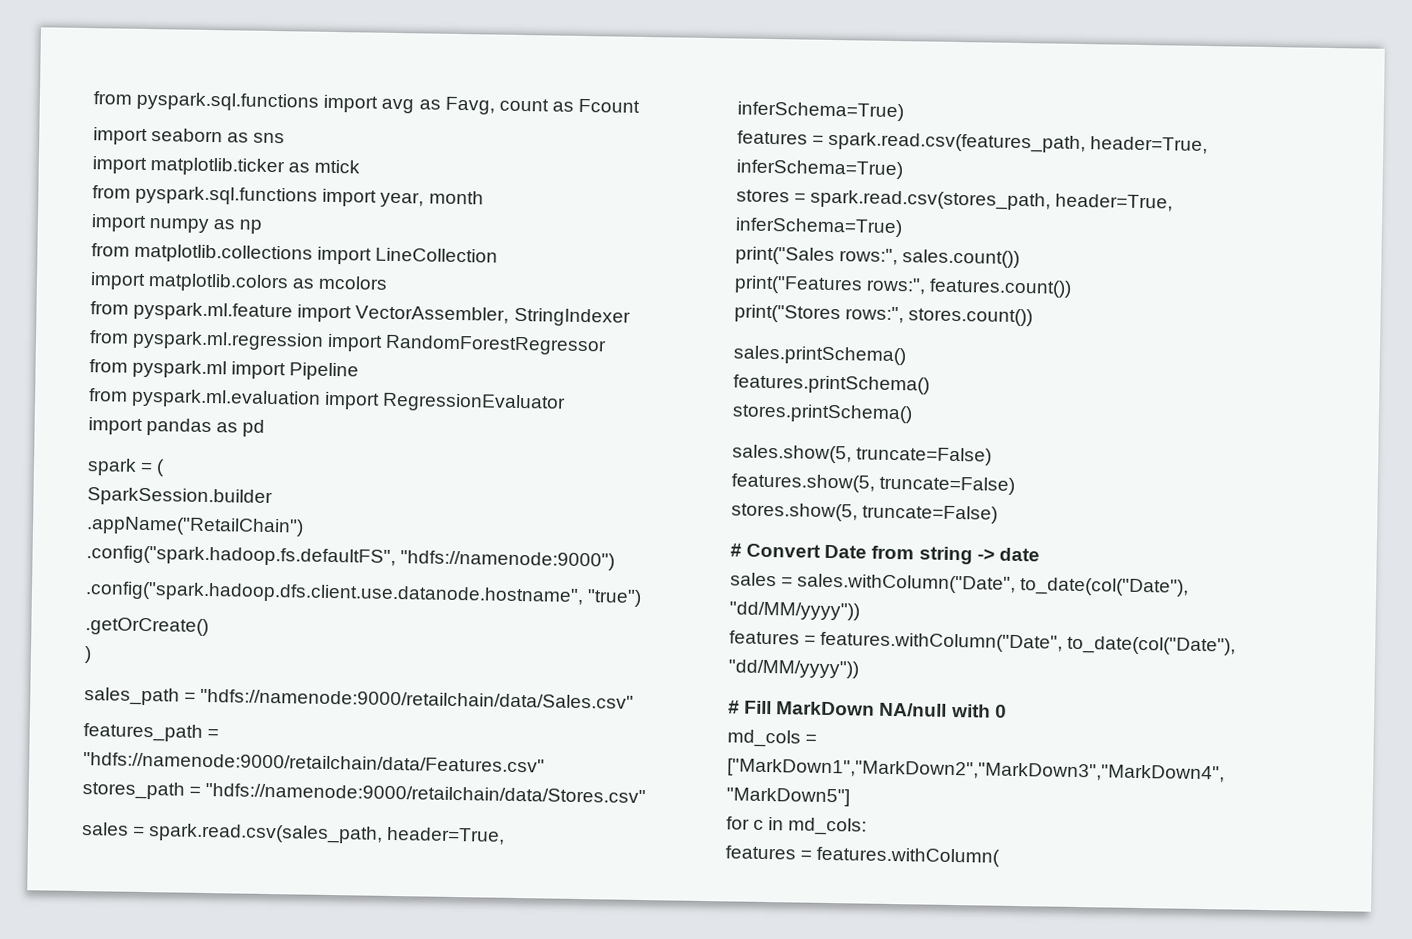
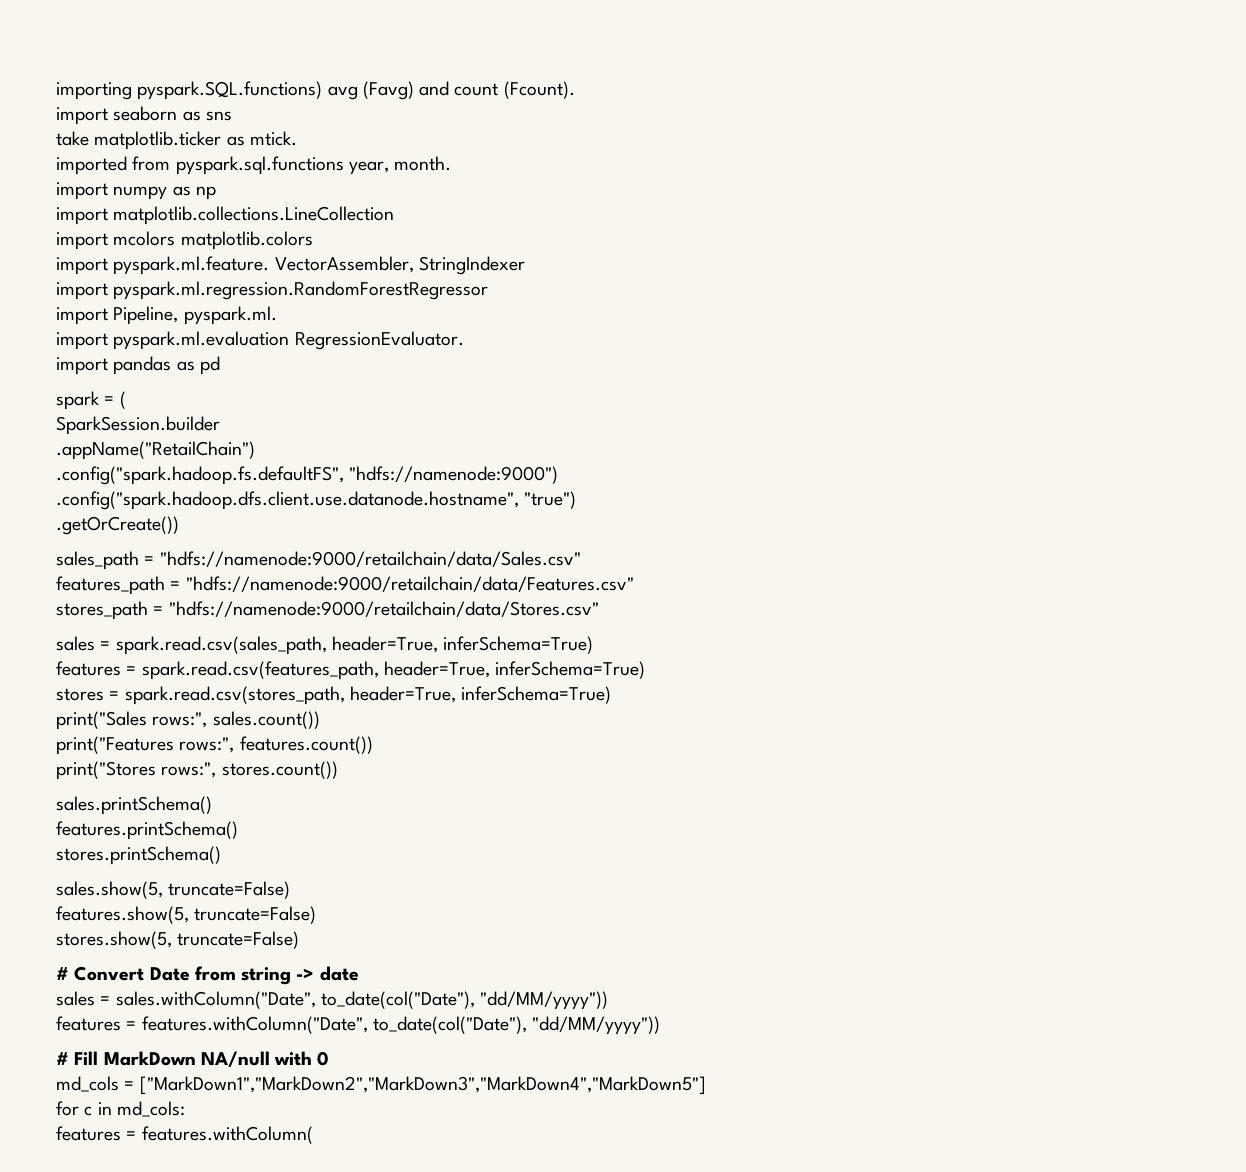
[93,91,641,115] from pyspark.sql.functions import avg as Favg, count as Fcount -> [56,81,575,100] importing pyspark.SQL.functions) avg (Favg) and count (Fcount).
[92,156,147,174] import -> [56,131,89,146] take
[314,159,361,174] [92,185,484,208] mtick // from pyspark.sql.functions import year, month -> [249,131,297,146] [56,156,452,175] mtick. // imported from pyspark.sql.functions year, month.
[91,243,499,265] [90,272,146,290] from matplotlib.collections import LineCollection // import -> [56,206,395,225] [56,231,176,250] import matplotlib.collections.LineCollection // import mcolors
[292,275,389,290] [90,301,631,327] [89,330,608,356] [89,359,360,381] [89,388,567,413] as mcolors // from pyspark.ml.feature import VectorAssembler, StringIndexer // from pyspark.ml.regression import RandomForestRegressor // from pyspark.ml import Pipeline // from pyspark.ml.evaluation import RegressionEvaluator -> [56,256,525,275] [56,281,489,300] [56,306,277,325] [56,331,464,350] // import pyspark.ml.feature. VectorAssembler, StringIndexer // import pyspark.ml.regression.RandomForestRegressor // import Pipeline, pyspark.ml. // import pyspark.ml.evaluation RegressionEvaluator.
[85,617,209,637] [84,646,92,664] .getOrCreate() // ) -> [56,516,179,535] .getOrCreate())

